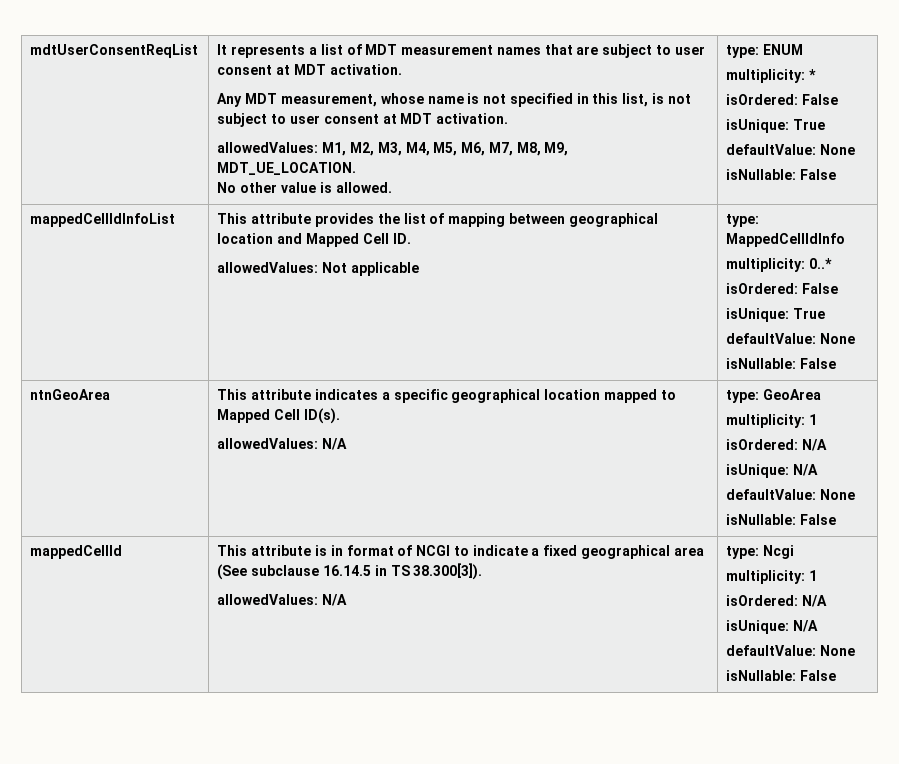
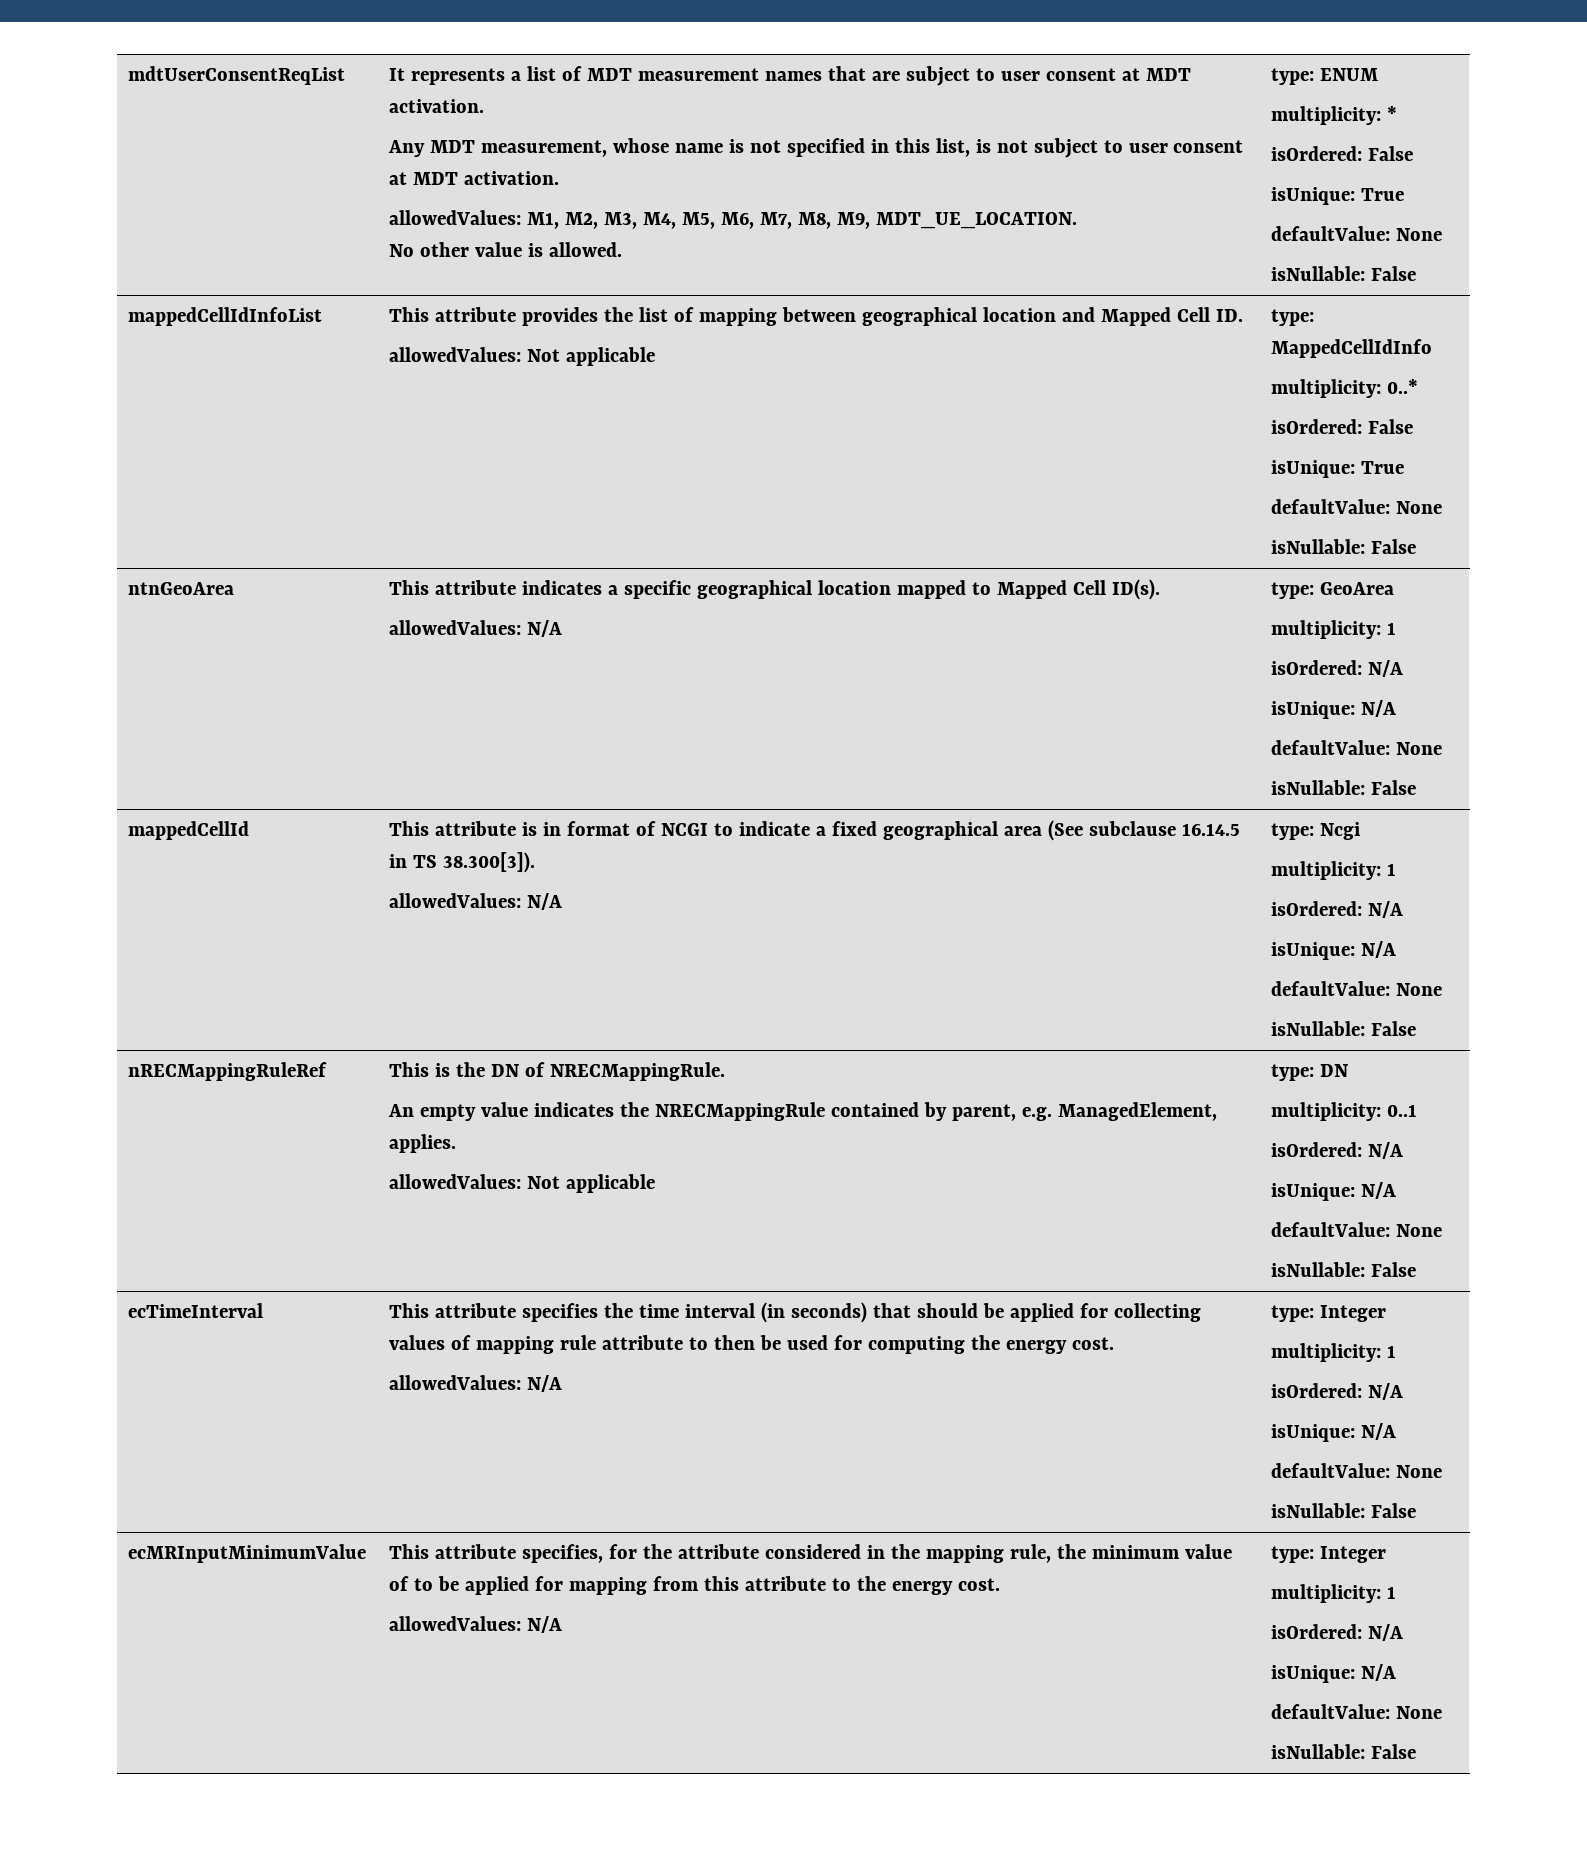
(837, 675) none -> [128,1062,328,1081] [389,1062,726,1081] [388,1102,1217,1121] [389,1134,457,1153] [389,1174,656,1193] [1271,1064,1349,1081] [1271,1102,1418,1121] [1271,1142,1404,1159] [1271,1182,1397,1201] [1271,1222,1443,1237] [1271,1262,1417,1277] [128,1303,264,1318] [389,1302,1201,1323] [389,1335,1114,1354] [389,1375,563,1392] [1271,1305,1387,1322] [1271,1343,1397,1362] [1271,1383,1404,1400] [1271,1423,1397,1442] [1271,1463,1443,1478] [1271,1503,1417,1518] [128,1544,367,1563] [389,1544,1232,1563] [389,1576,1000,1595] [389,1616,563,1633] [1271,1546,1387,1563] [1271,1584,1397,1603] [1271,1624,1404,1641] [1271,1664,1397,1683] [1271,1704,1443,1719] [1271,1744,1417,1759] // nRECMappingRuleRef | This is the DN of NRECMappingRule. // An empty value indicates the NRECMappingRule contained by parent, e.g. ManagedElement, applies. // allowedValues: Not applicable | type: DN // multiplicity: 0..1 // isOrdered: N/A // isUnique: N/A // defaultValue: None // isNullable: False // ecTimeInterval | This attribute specifies the time interval (in seconds) that should be applied for collecting values of mapping rule attribute to then be used for computing the energy cost. // allowedValues: N/A | type: Integer // multiplicity: 1 // isOrdered: N/A // isUnique: N/A // defaultValue: None // isNullable: False // ecMRInputMinimumValue | This attribute specifies, for the attribute considered in the mapping rule, the minimum value of to be applied for mapping from this attribute to the energy cost. // allowedValues: N/A | type: Integer // multiplicity: 1 // isOrdered: N/A // isUnique: N/A // defaultValue: None // isNullable: False

